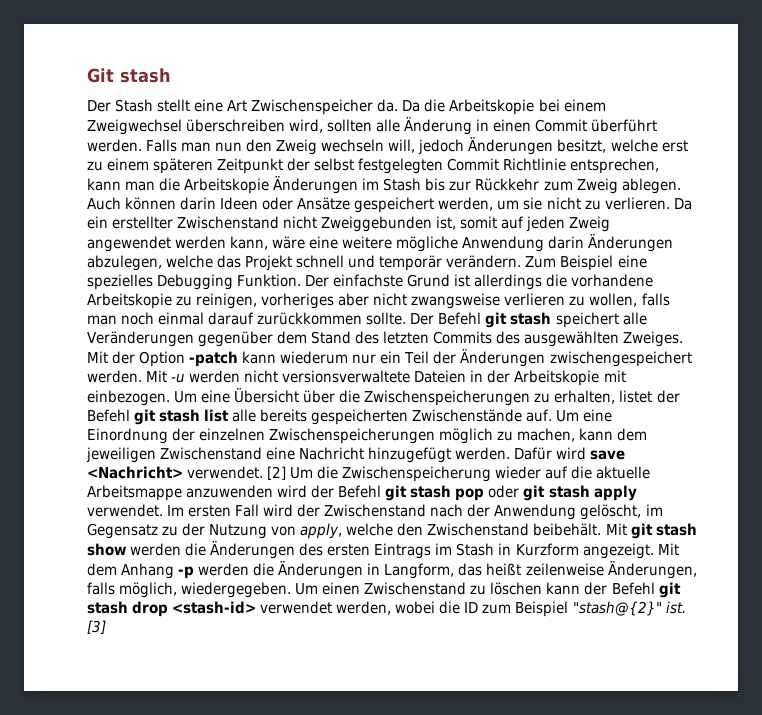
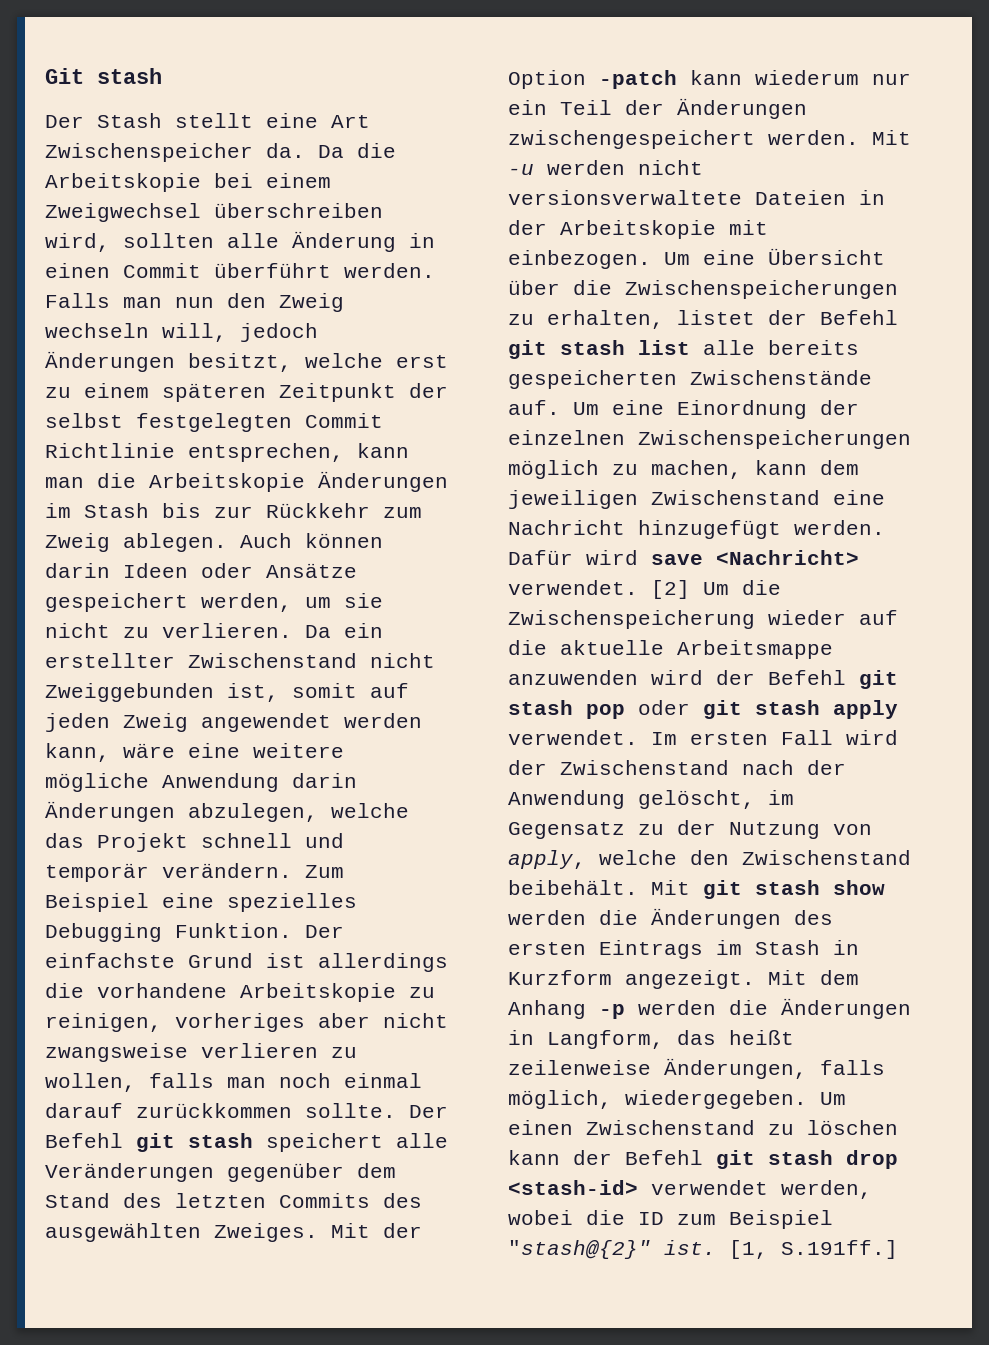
[87,620,106,634] [3] -> [729,1240,898,1259] [1, S.191ff.]

